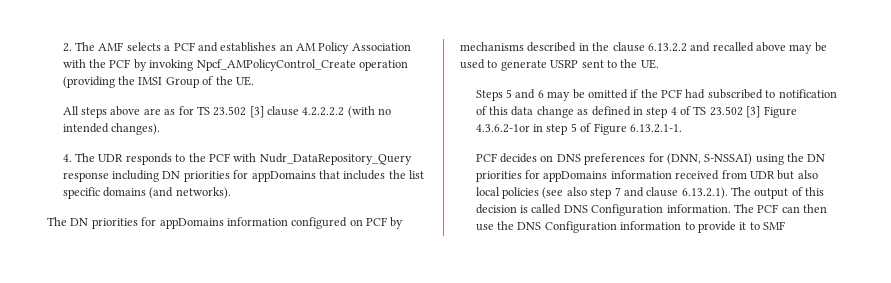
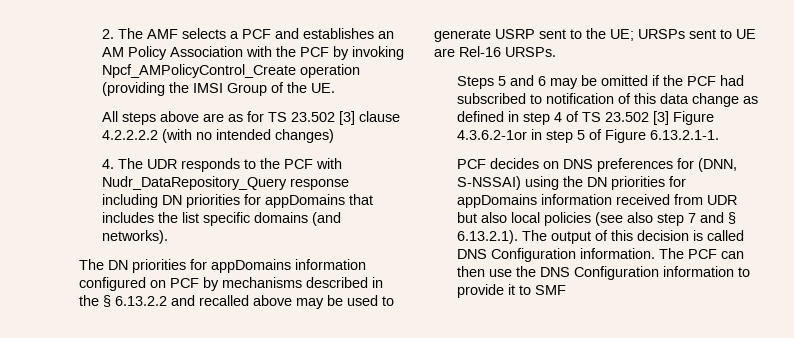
[111,123,161,135] changes). -> [275,129,335,143] changes)
[612,42,645,52] clause -> [103,295,111,307] §
[640,59,659,69] UE. -> [610,29,756,41] [434,46,556,57] UE; URSPs sent to UE are Rel-16 URSPs.
[646,187,679,197] clause -> [728,212,737,224] §

